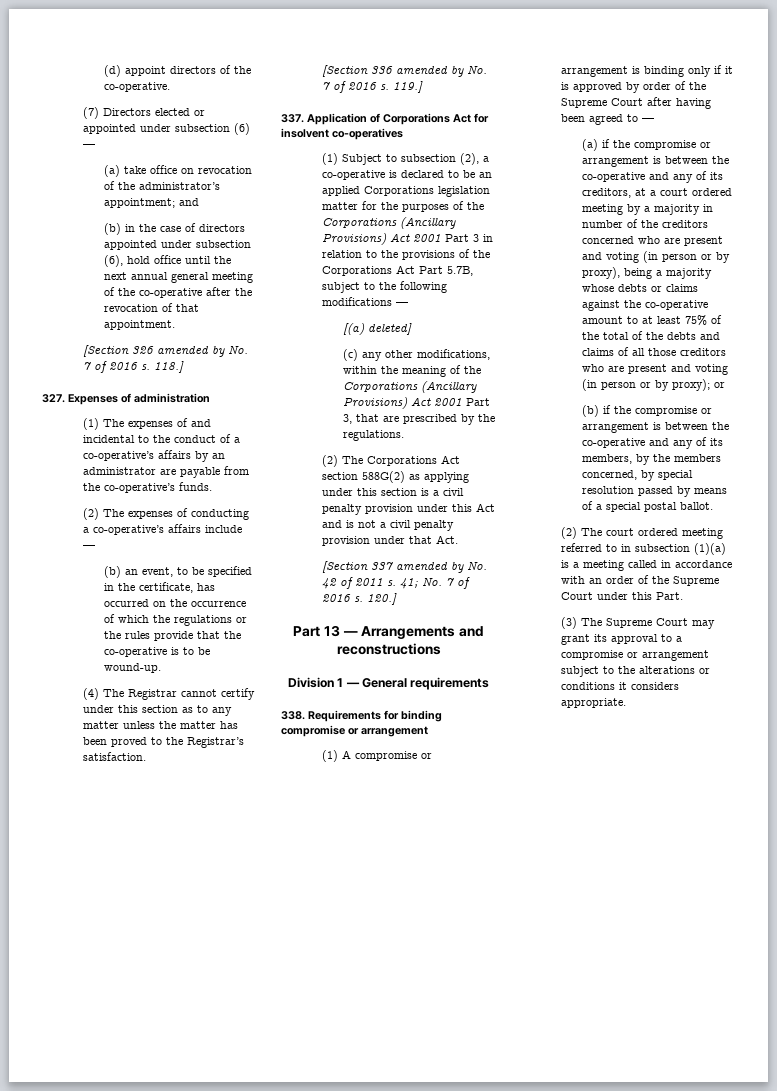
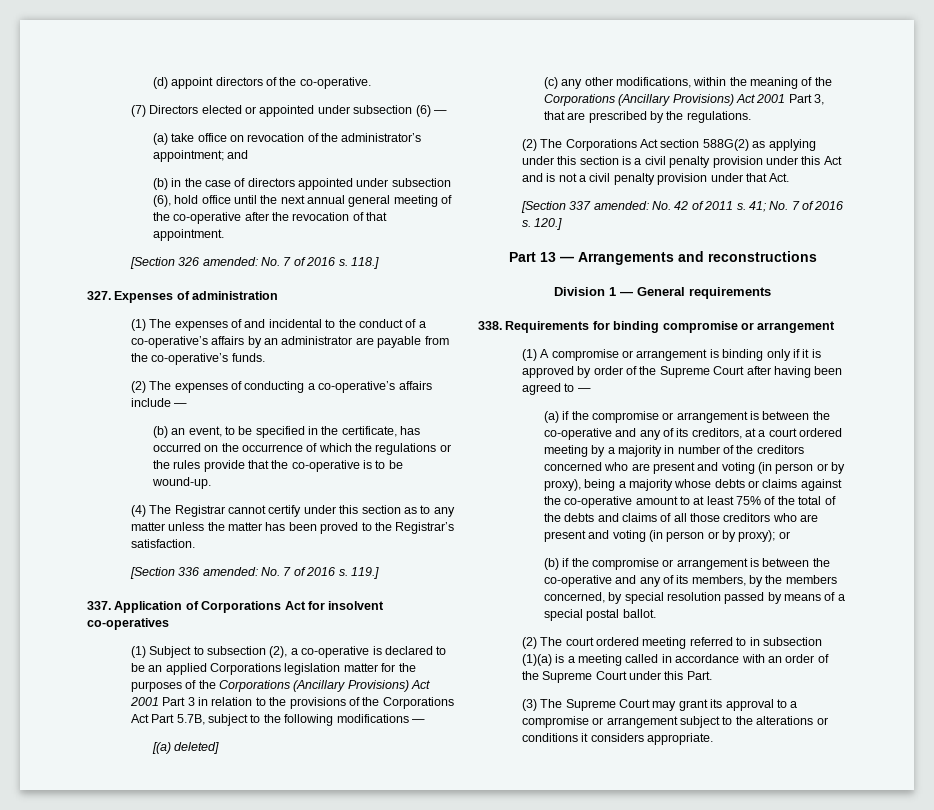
[157,345,226,357] amended by -> [202,257,258,266] amended:
[396,65,465,77] amended by -> [202,567,258,576] amended:
[396,561,465,573] amended by -> [593,201,649,210] amended:

